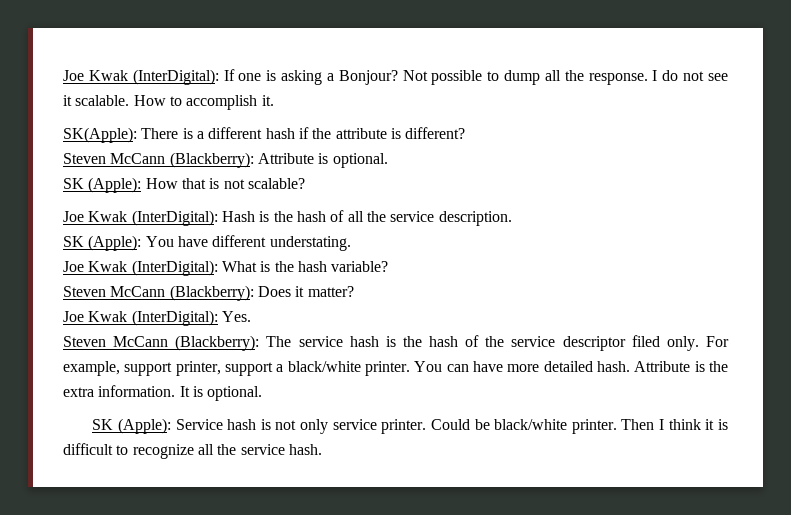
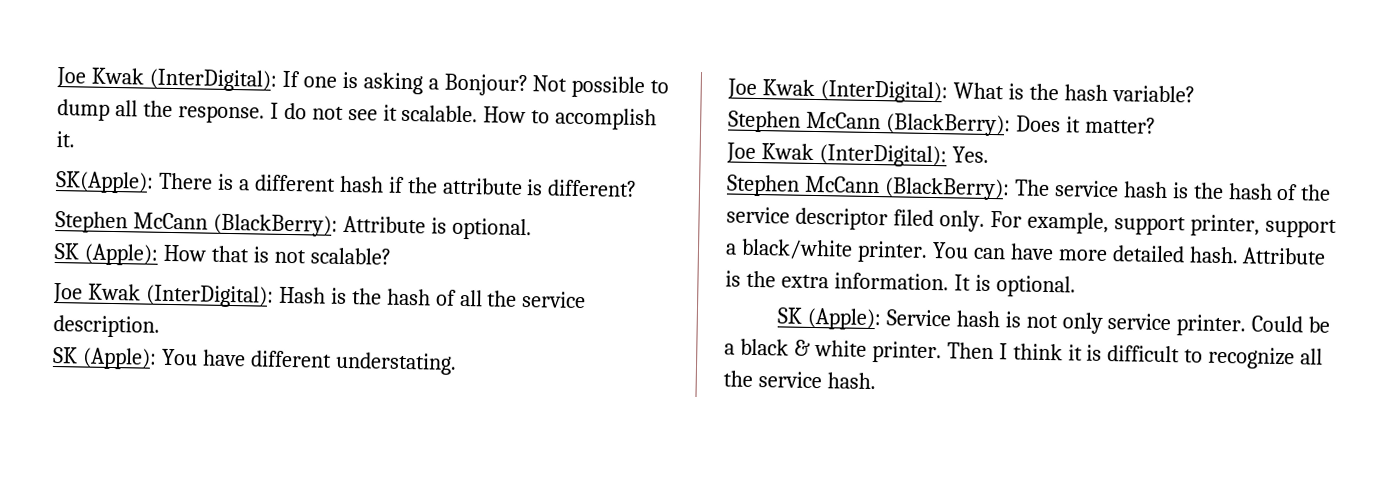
[63,152,254,168] Steven McCann (Blackberry): -> [55,211,338,237] Stephen McCann (BlackBerry):
[63,285,254,301] Steven McCann (Blackberry): -> [728,110,1011,137] Stephen McCann (BlackBerry):
[63,335,260,351] Steven McCann (Blackberry): -> [726,174,1010,201] Stephen McCann (BlackBerry):
[494,419,568,430] black/white -> [724,338,867,357] a black & white

